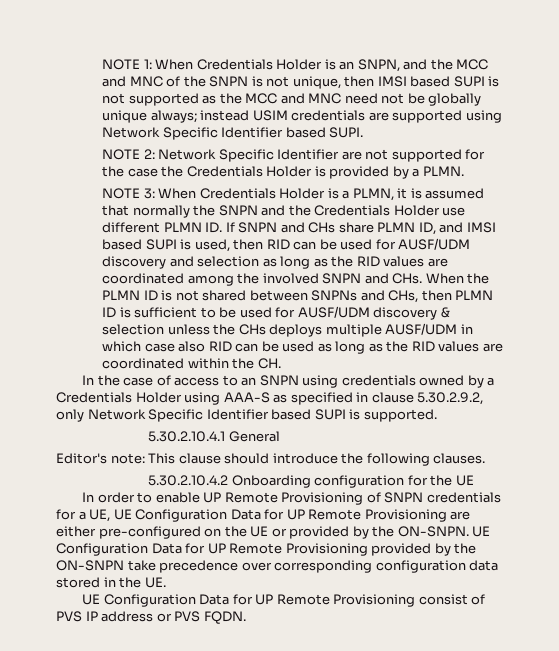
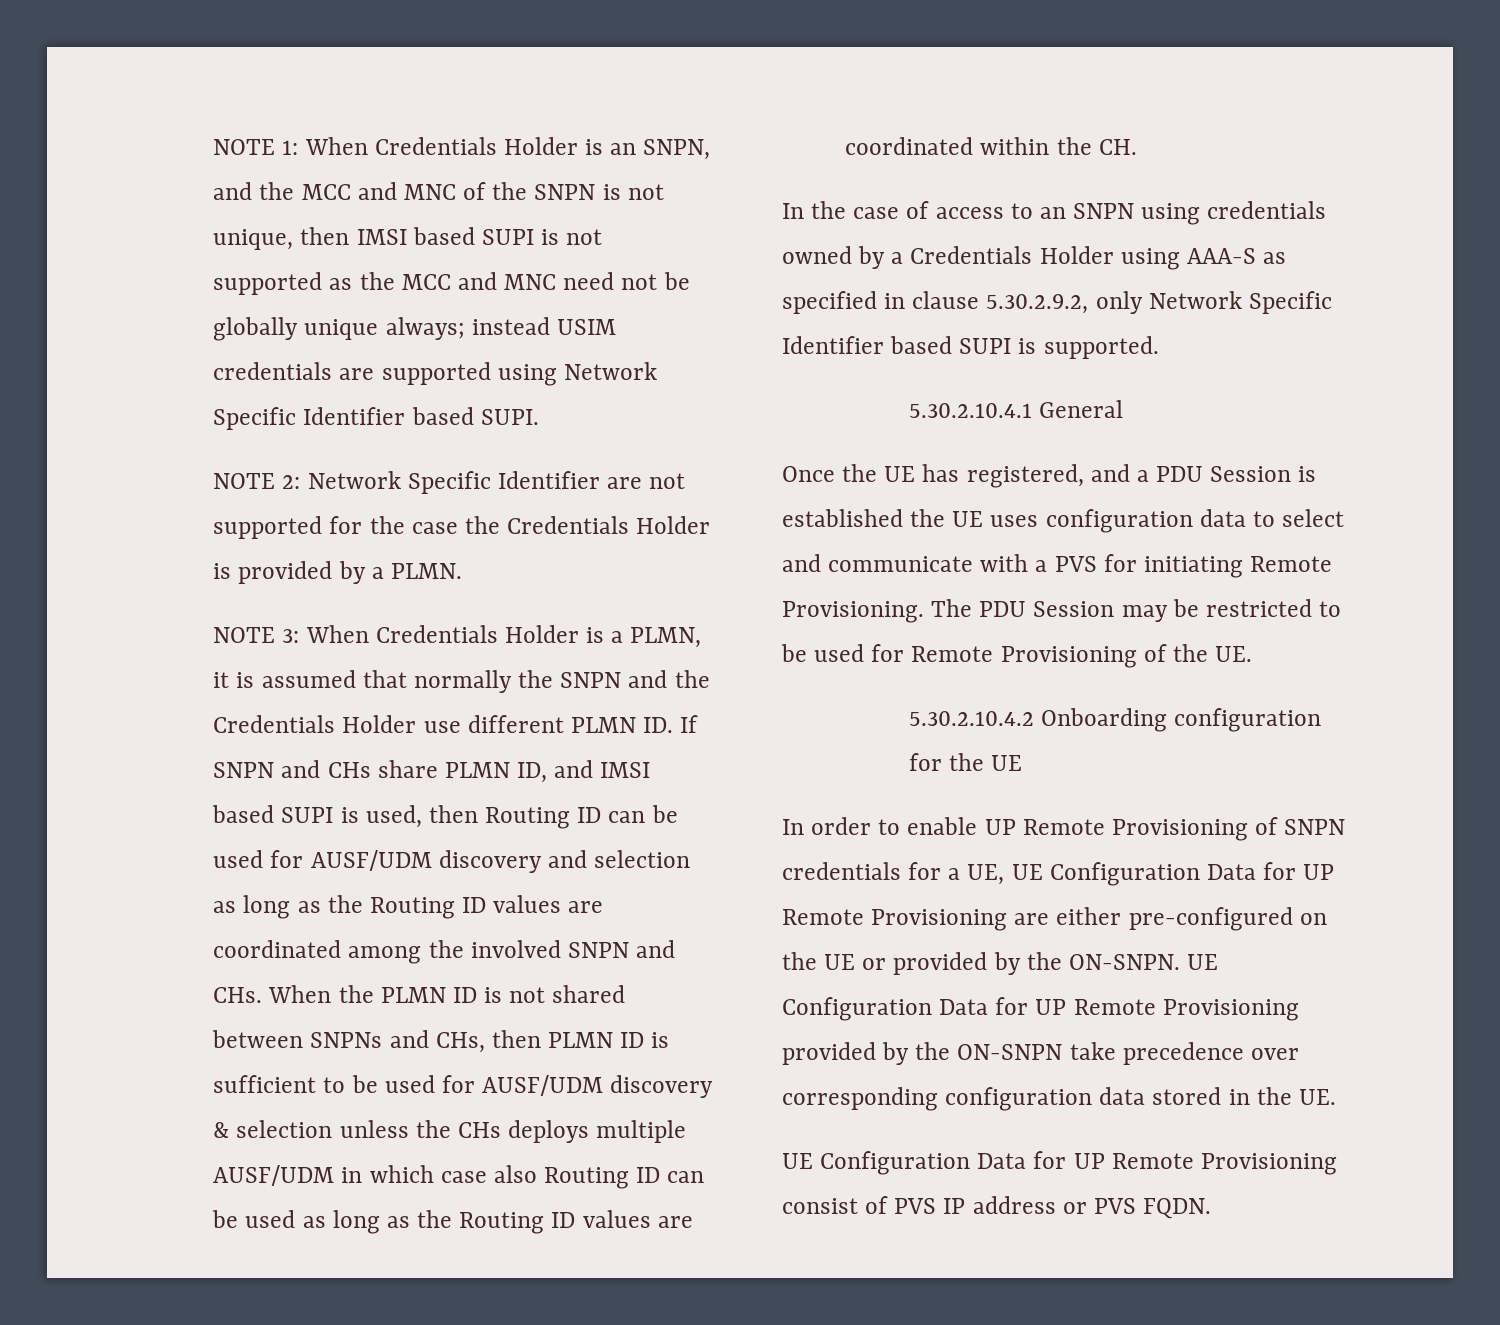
[266,239,290,250] RID -> [485,807,602,829] Routing ID
[356,256,380,267] RID -> [369,897,487,919] Routing ID
[208,341,232,352] RID -> [544,1167,661,1189] Routing ID
[411,341,435,352] RID -> [459,1212,576,1234] Routing ID
[56,453,486,466] Editor's note: This clause should introduce the following clauses. -> [782,464,1317,488] [782,509,1345,533] [782,554,1333,578] [782,599,1342,623] [781,644,1253,668] Once the UE has registered, and a PDU Session is established the UE uses configuration data to select and communicate with a PVS for initiating Remote Provisioning. The PDU Session may be restricted to be used for Remote Provisioning of the UE.

